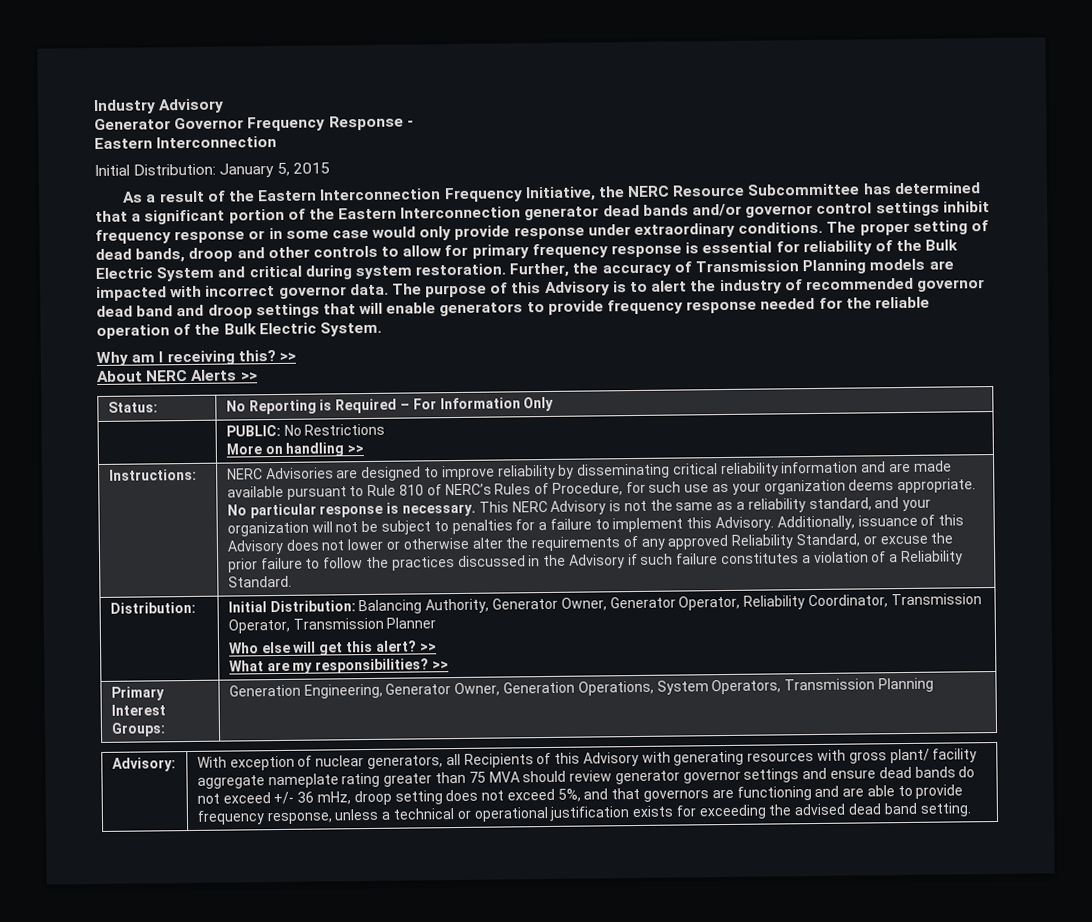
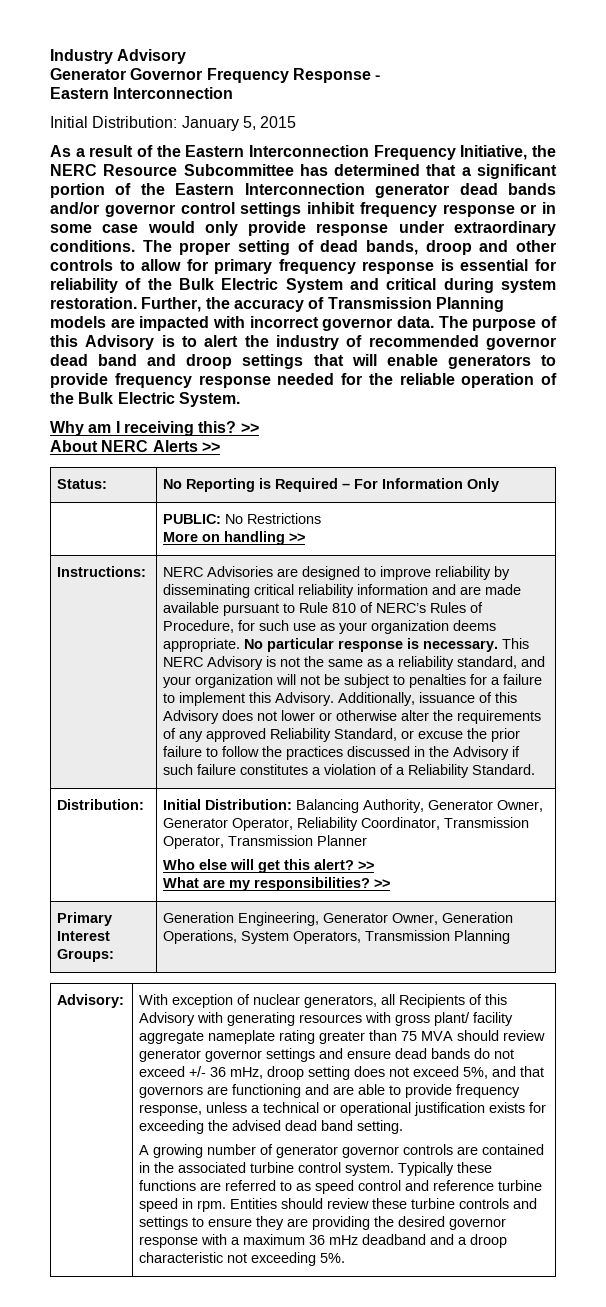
(971, 809) none -> [139,1144,545,1158] [139,1162,493,1176] [139,1180,543,1194] [139,1198,538,1212] [139,1216,507,1230] [139,1234,508,1248] [139,1252,346,1266] // A growing number of generator governor controls are contained in the associated turbine control system. Typically these functions are referred to as speed control and reference turbine speed in rpm. Entities should review these turbine controls and settings to ensure they are providing the desired governor response with a maximum 36 mHz deadband and a droop characteristic not exceeding 5%.

